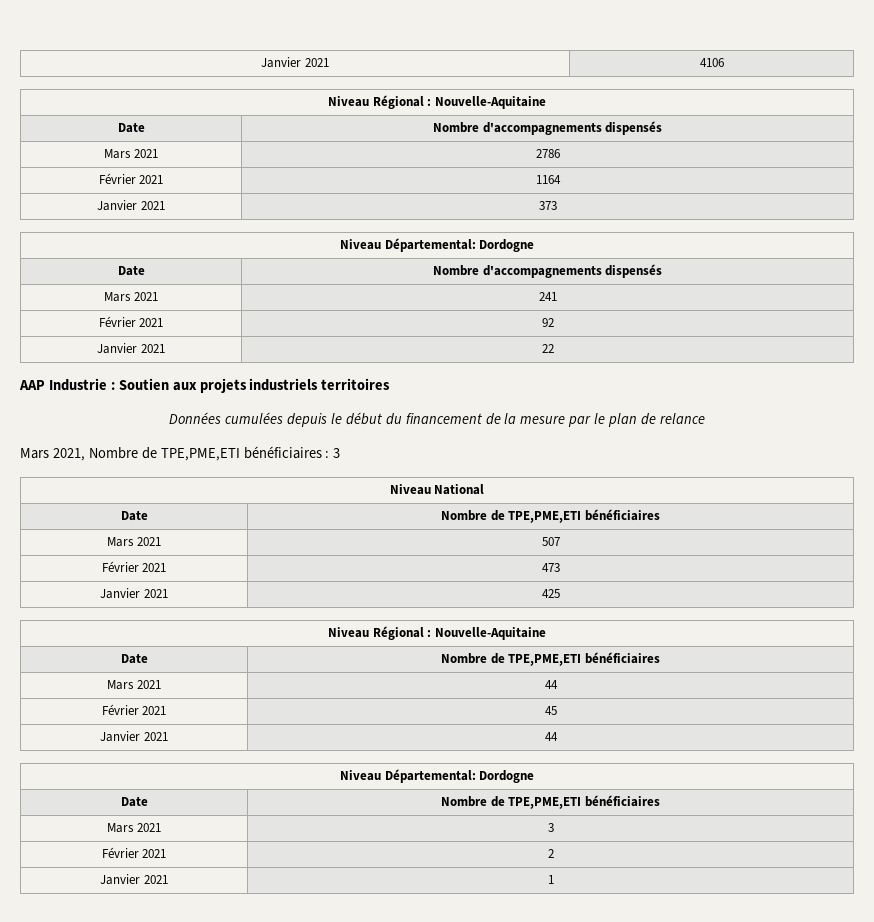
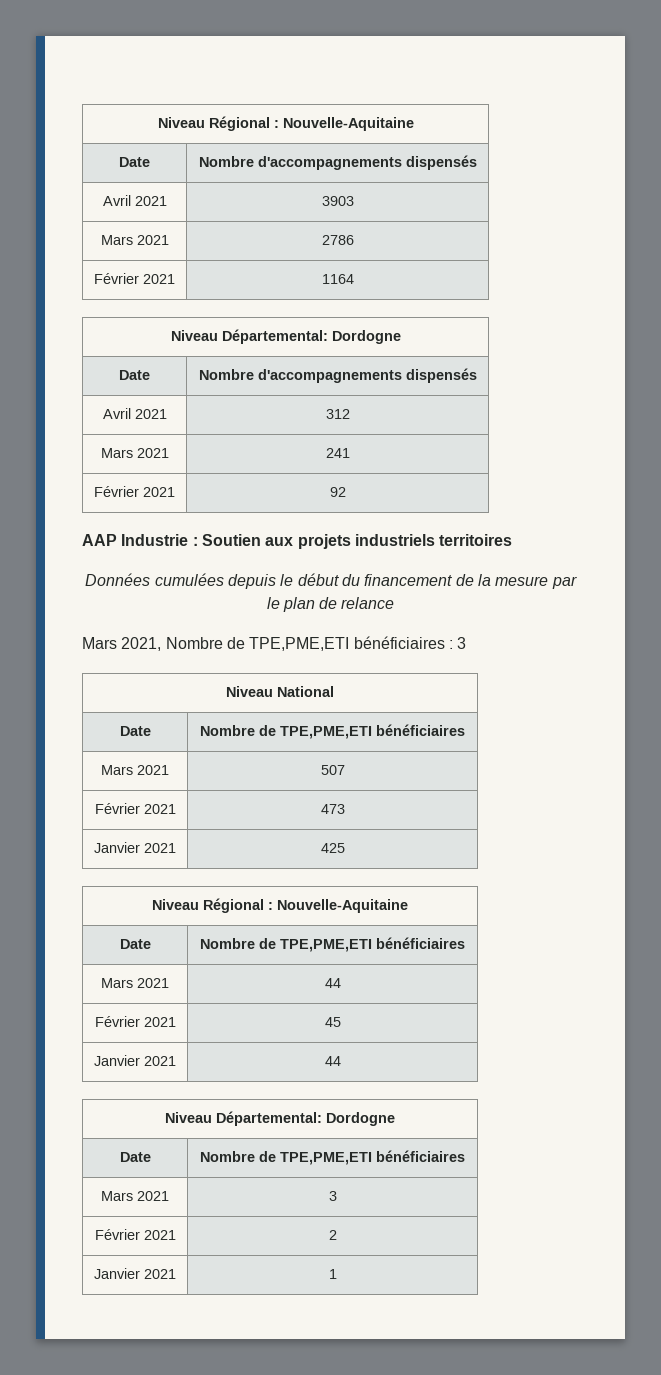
[261,57,329,68] [699,58,724,67] Janvier 2021 | 4106 // -> (157, 122) none
(663, 128) none -> [102,195,167,206] [321,196,354,206] // Avril 2021 | 3903
[97,200,165,211] [538,201,557,210] // Janvier 2021 | 373 -> (354, 279) none
(663, 271) none -> [102,408,167,419] [325,409,350,419] // Avril 2021 | 312
[97,343,165,354] [541,344,554,353] // Janvier 2021 | 22 -> (346, 492) none

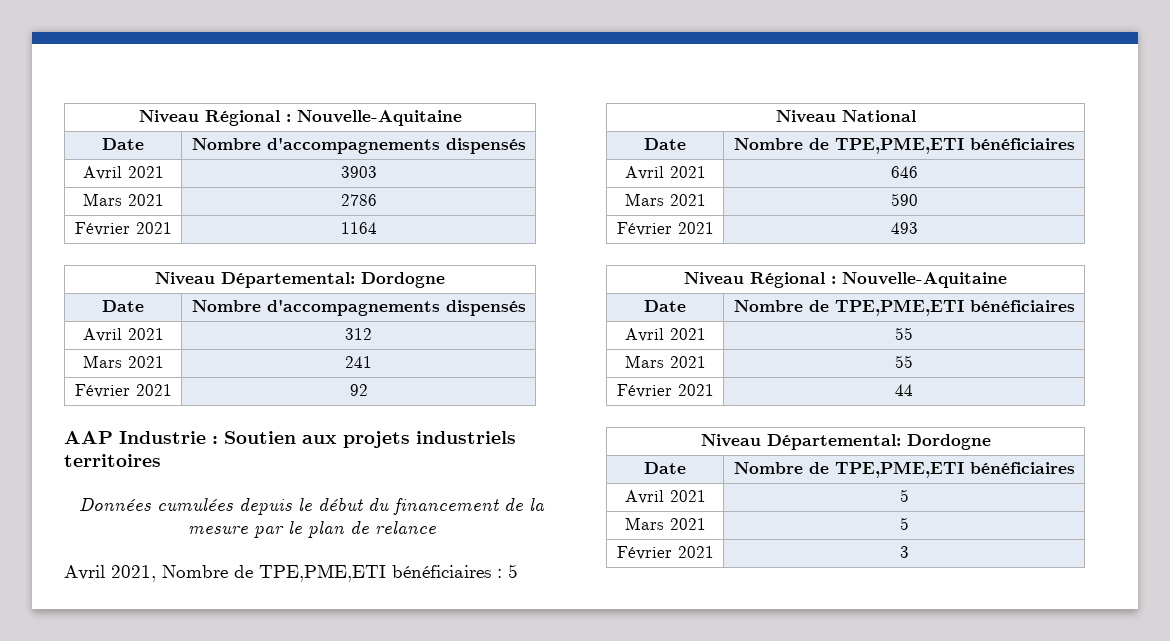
[82,637,117,649] Mars -> [64,565,105,580] Avril
[457,637,467,649] 3 -> [508,564,518,578] 5
[101,765,169,775] [320,765,345,775] [94,803,176,814] [320,804,345,814] [94,842,176,853] [320,843,345,853] // Mars 2021 | 507 // Février 2021 | 473 // Janvier 2021 | 425 -> [624,166,706,180] [890,166,918,178] [624,193,706,206] [890,193,918,206] [616,222,714,236] [890,222,918,234] // Avril 2021 | 646 // Mars 2021 | 590 // Février 2021 | 493
[101,978,169,988] [324,978,341,988] [94,1016,176,1027] [324,1017,341,1027] [94,1055,176,1066] // Mars 2021 | 44 // Février 2021 | 45 // Janvier 2021 -> [624,328,706,342] [895,327,913,340] [624,355,706,368] [895,355,913,368] [616,384,714,398] // Avril 2021 | 55 // Mars 2021 | 55 // Février 2021
[101,1191,169,1201] [328,1191,337,1201] [94,1229,176,1240] [328,1230,337,1240] [94,1268,176,1279] [328,1269,337,1279] // Mars 2021 | 3 // Février 2021 | 2 // Janvier 2021 | 1 -> [624,490,706,504] [899,489,909,502] [624,517,706,530] [899,517,909,530] [616,546,714,560] [899,546,909,558] // Avril 2021 | 5 // Mars 2021 | 5 // Février 2021 | 3

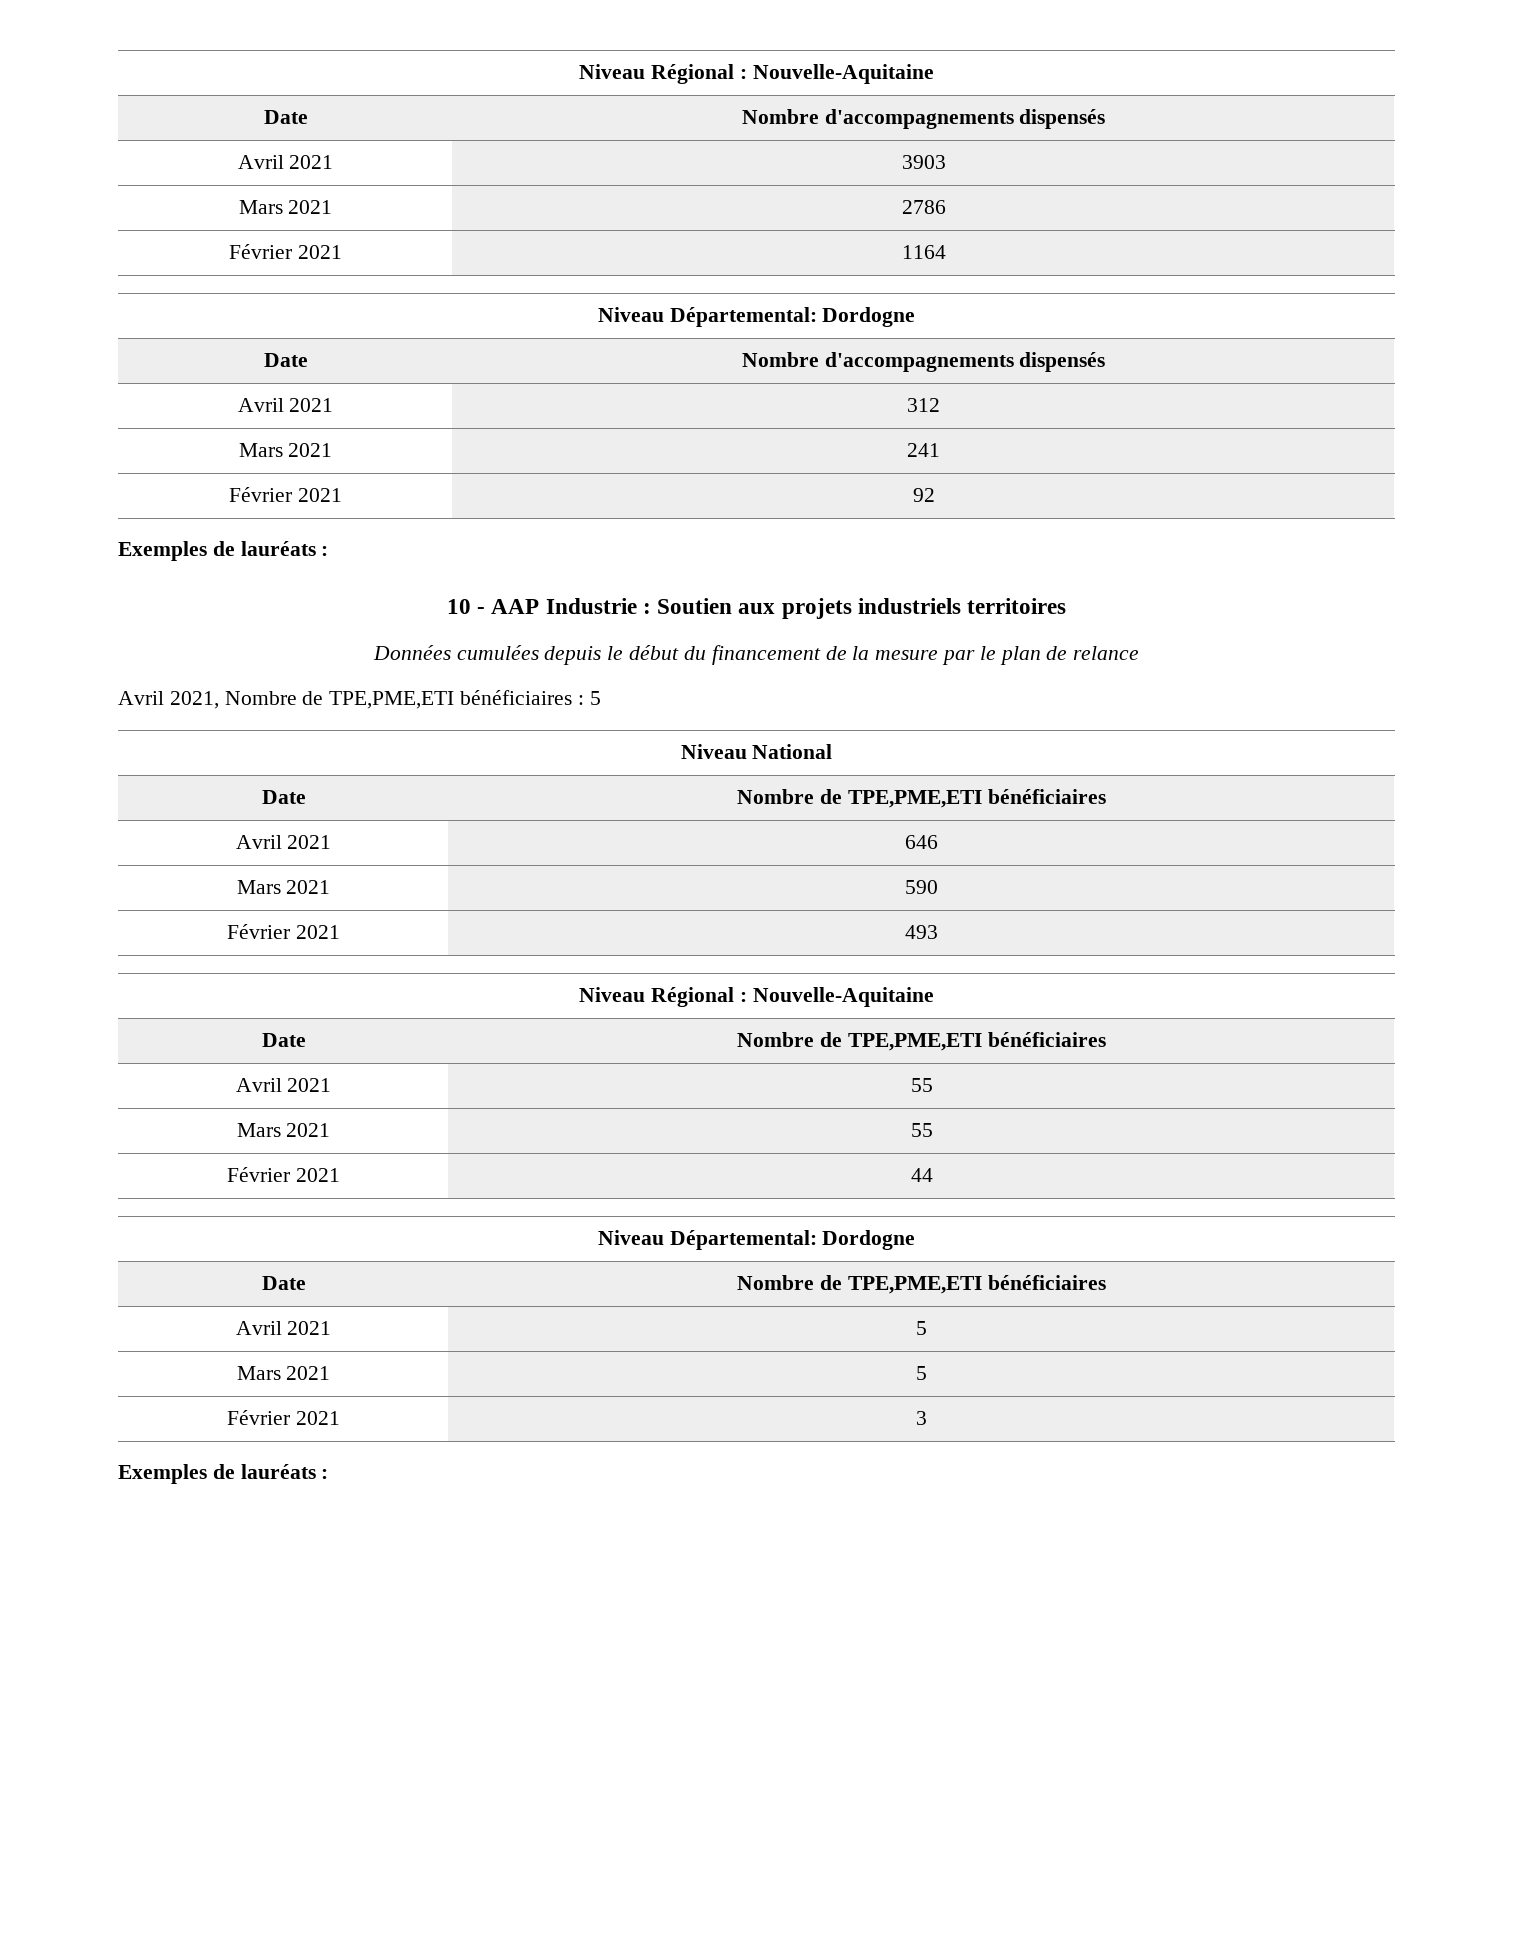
(368, 390) none -> [118,541,329,561] [447,599,486,614] Exemples de lauréats : // 10 -
(909, 552) none -> [118,1464,329,1484] // Exemples de lauréats :

